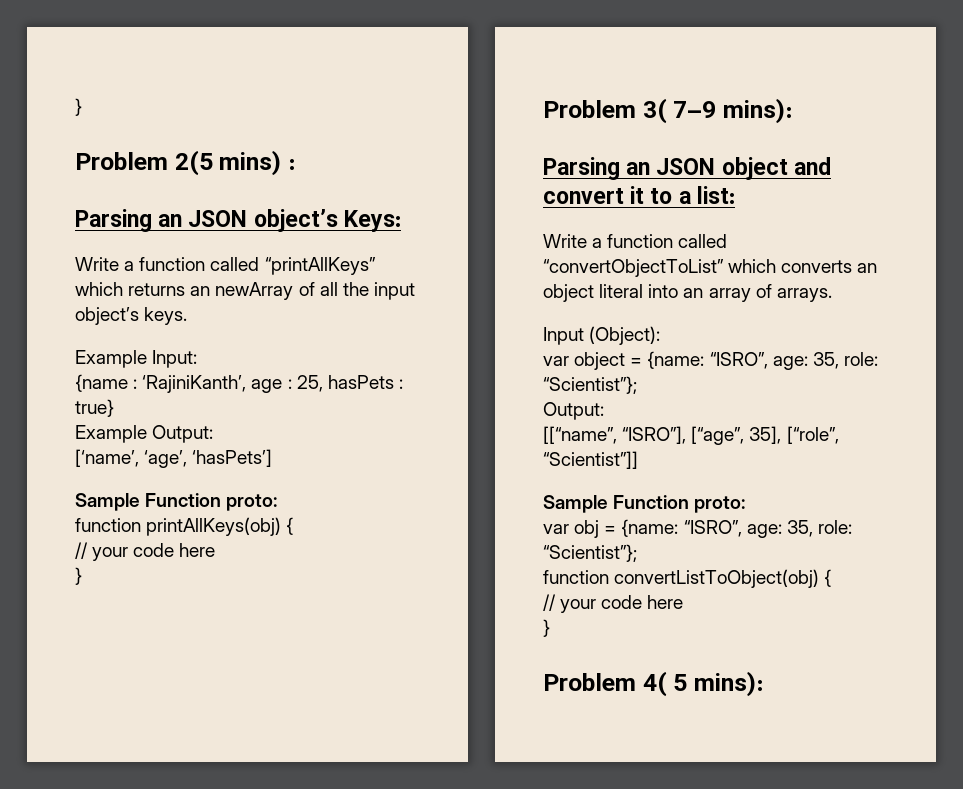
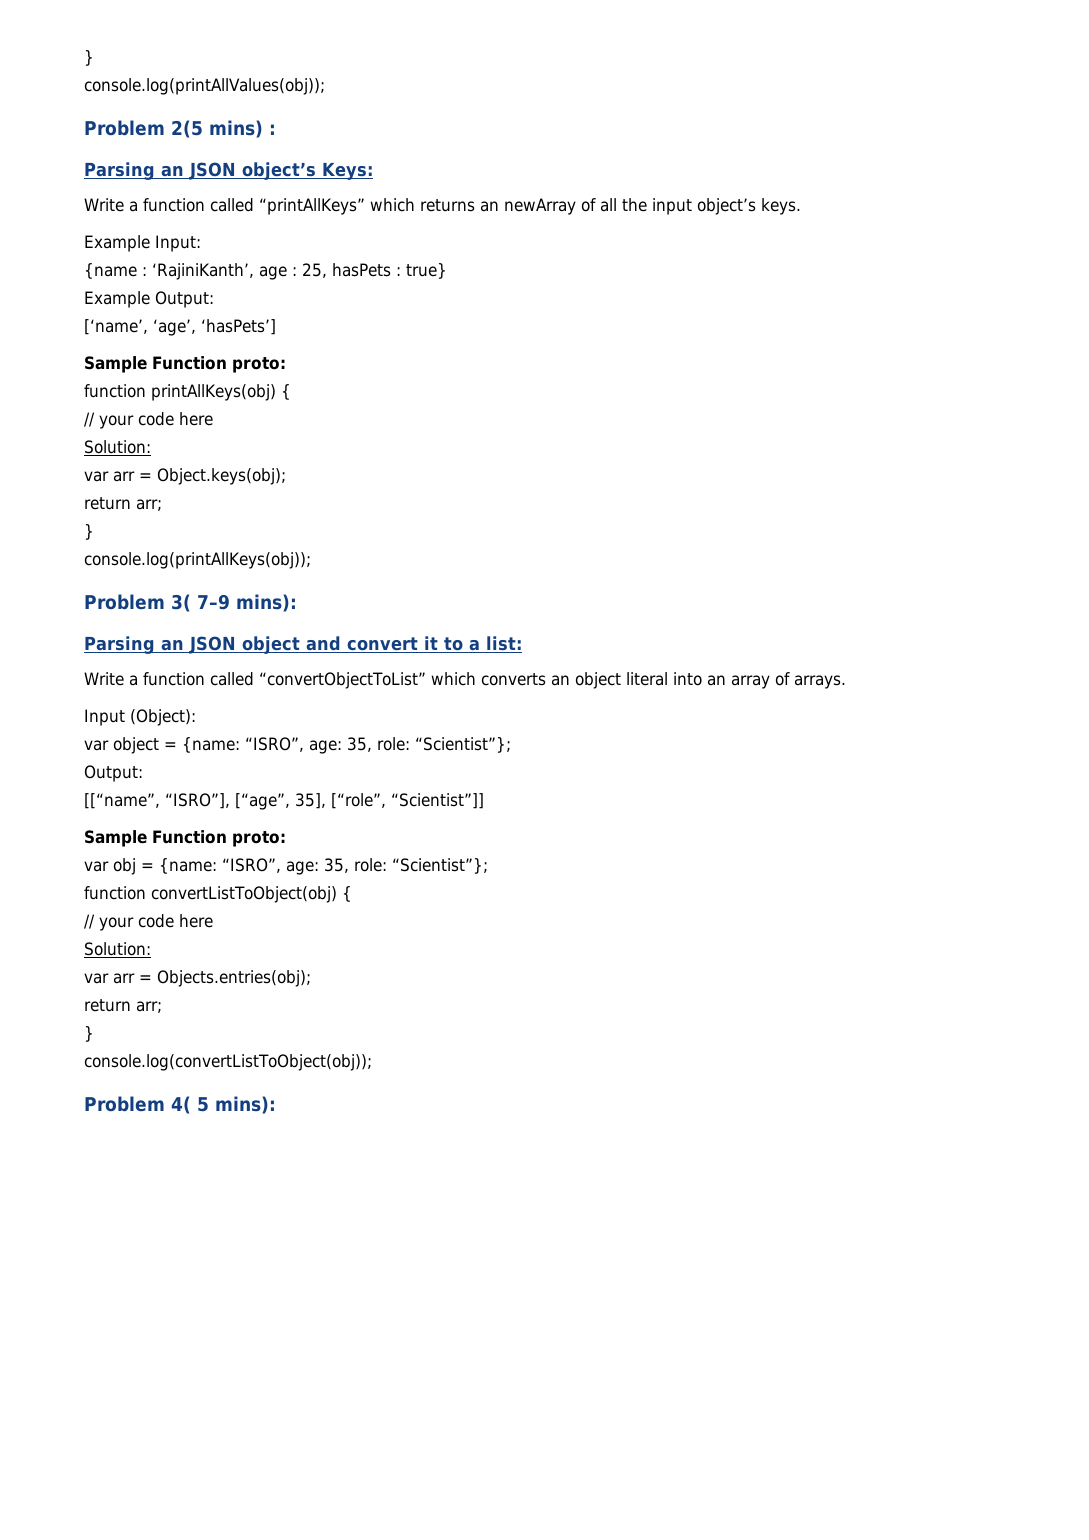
[75,98,82,116] } -> [84,50,94,66] [84,78,325,95] } // console.log(printAllValues(obj));
[75,567,82,585] // } -> [84,440,151,454] [84,468,286,485] [84,497,162,511] [84,524,94,540] [84,552,311,569] // Solution: // var arr = Object.keys(obj); // return arr; // } // console.log(printAllKeys(obj));
[543,619,550,637] // } -> [84,942,151,956] [84,970,311,987] [84,999,162,1013] [84,1026,94,1042] [84,1054,372,1071] // Solution: // var arr = Objects.entries(obj); // return arr; // } // console.log(convertListToObject(obj));

